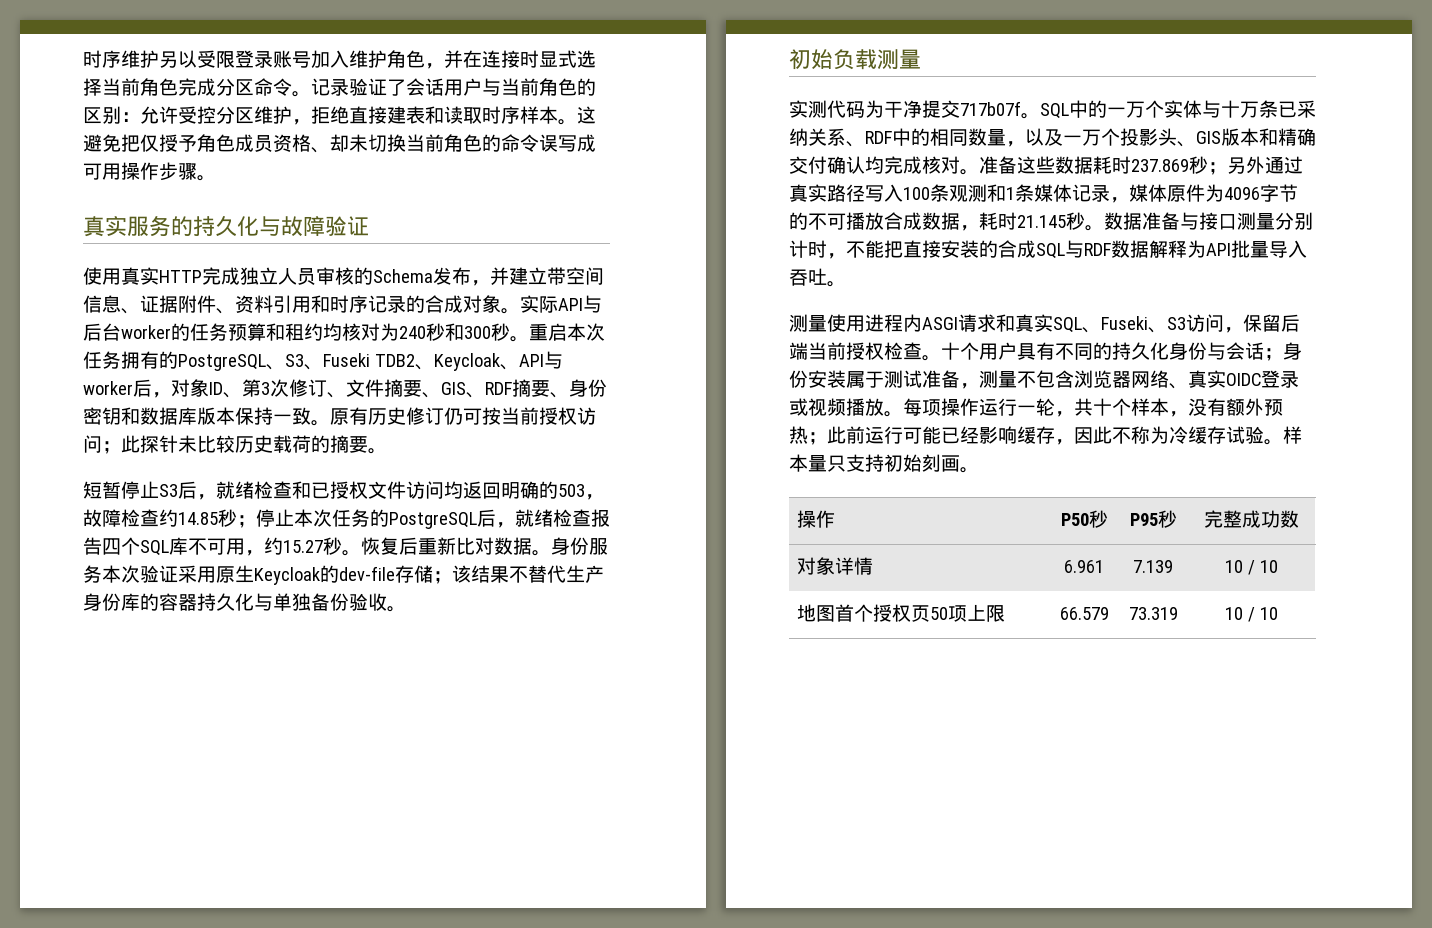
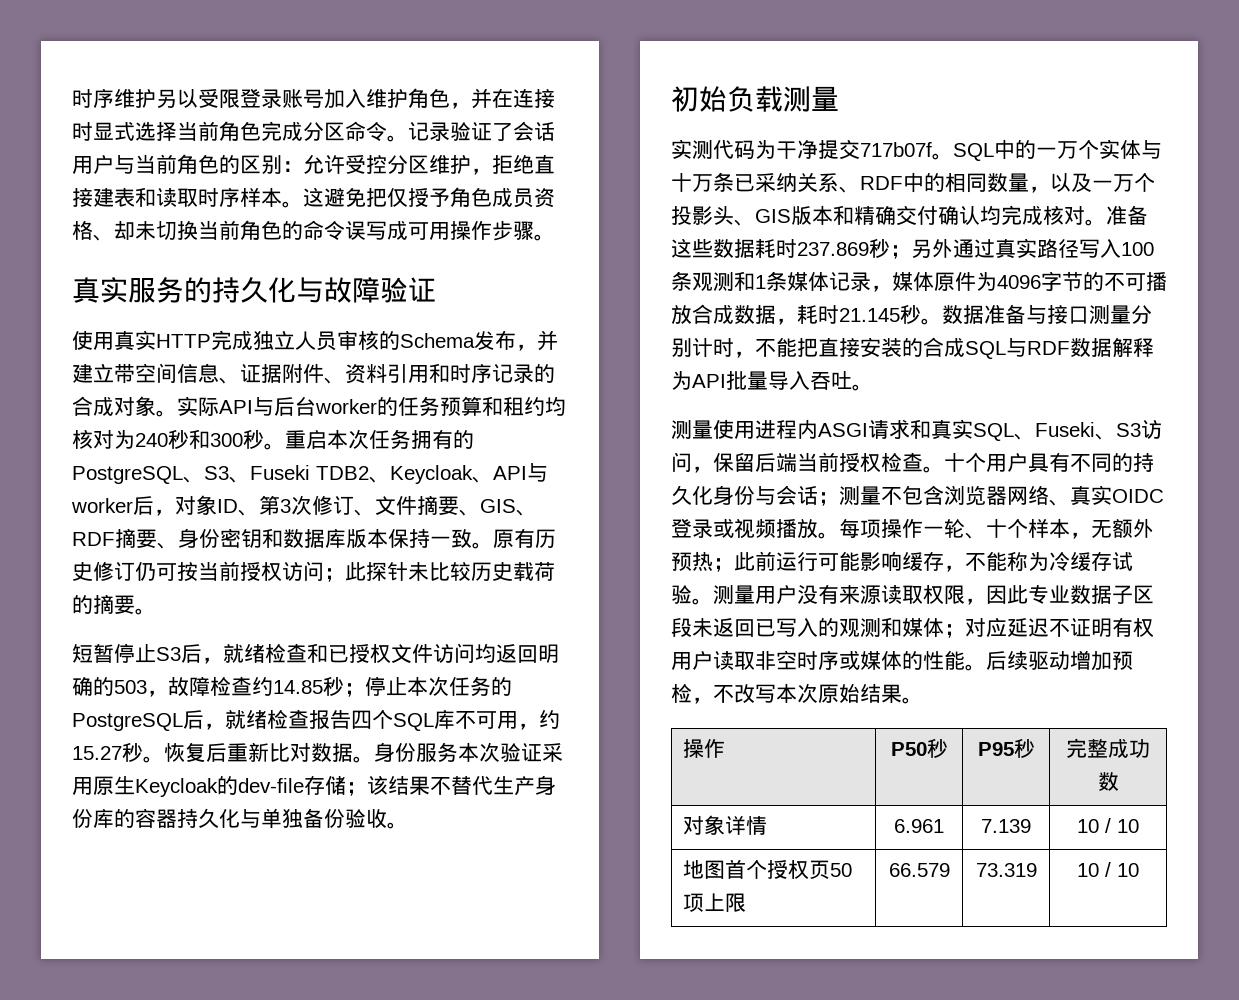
[1283,342,1302,360] [789,370,979,389] 身份安装属于测试准备， -> (839, 499) none
[979,398,1093,417] 运行一轮，共 -> [923,519,986,539] 一轮、
[1188,398,1226,416] 没有 -> [1091,520,1112,538] 无
[941,426,979,444] 已经 -> (860, 561) none
[1074,426,1131,444] 因此不 -> [965,551,1007,571] 不能
[1283,426,1302,444] [789,454,960,472] 样本量只支持初始刻画 -> [713,584,1154,605] [671,617,1154,638] [671,650,1133,671] [671,683,902,704] 测量用户没有来源读取权限，因此专业数据子区段未返回已写入的观测和媒体；对应延迟不证明有权用户读取非空时序或媒体的性能。后续驱动增加预检，不改写本次原始结果

